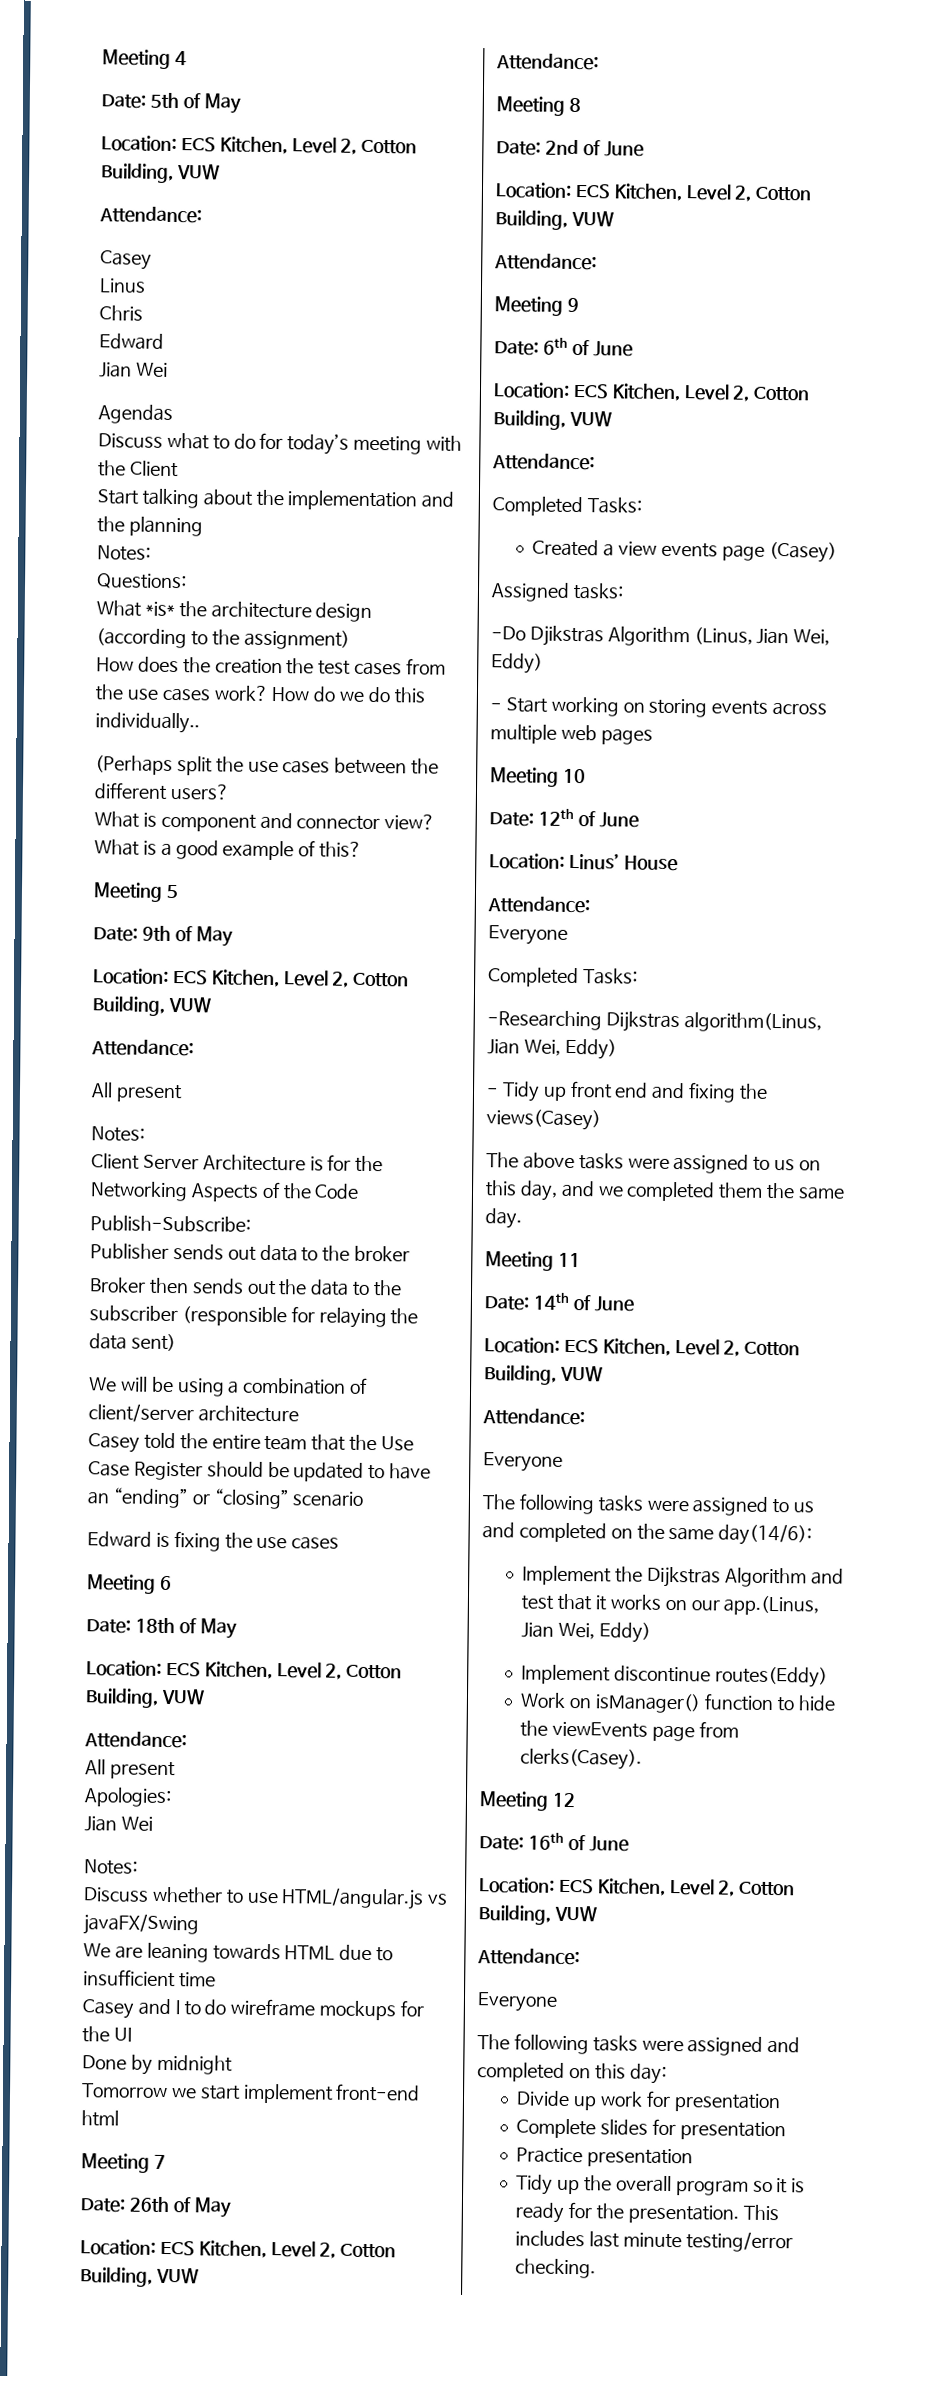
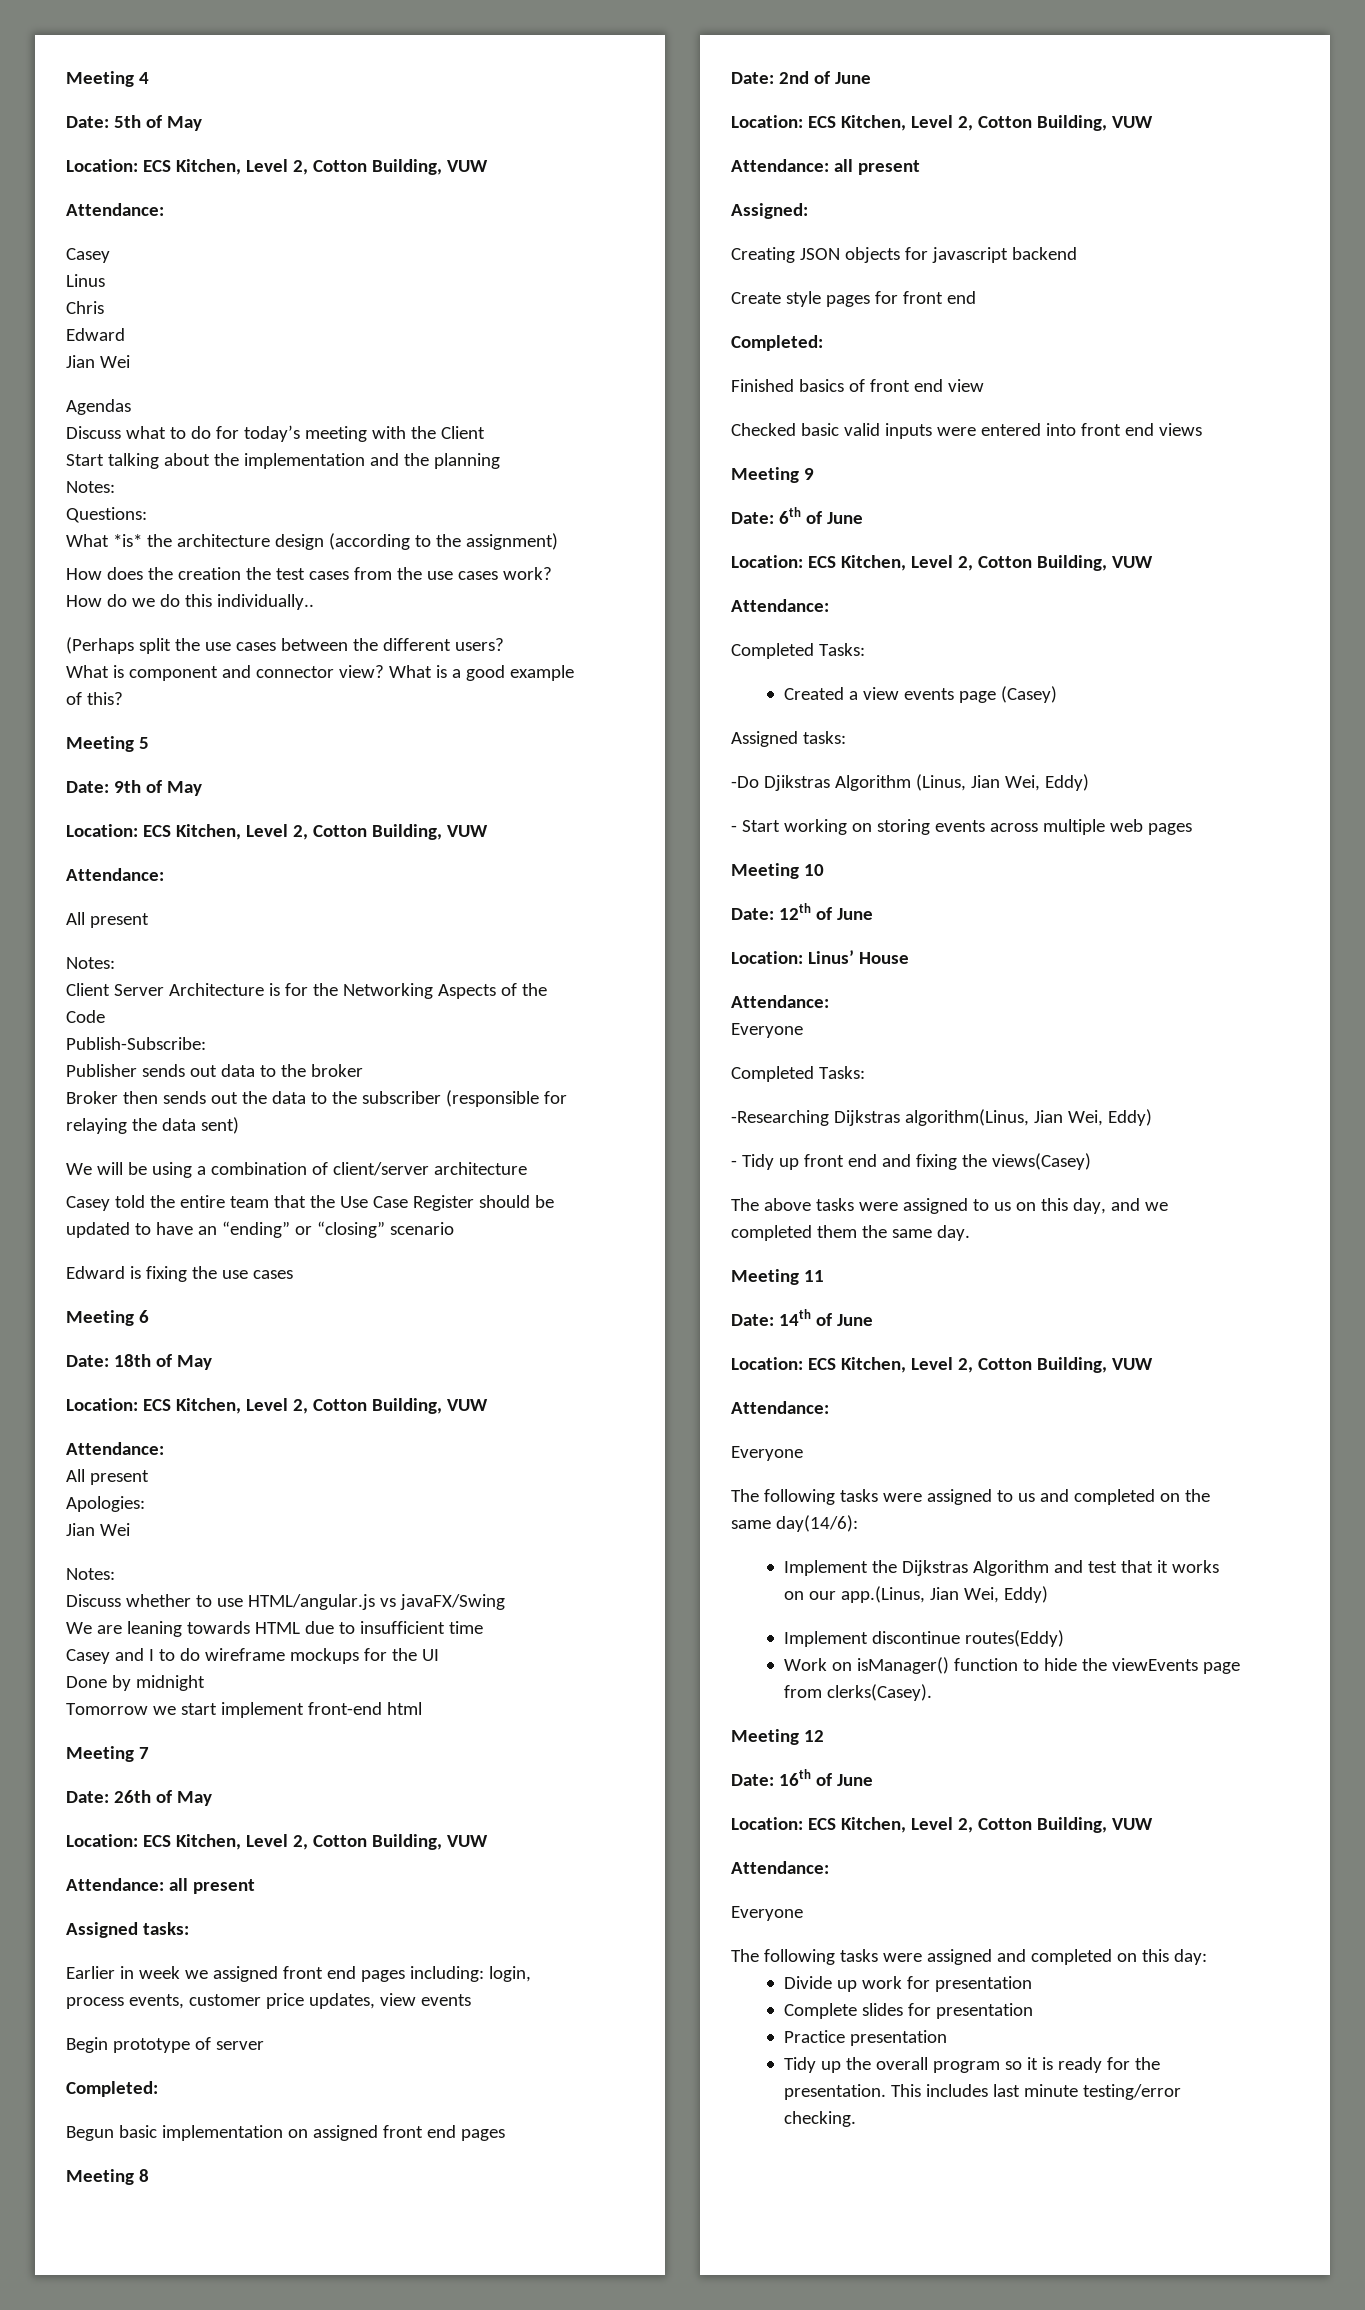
(599, 62) none -> [168,1878,255,1894] [66,1922,189,1938] [66,1966,531,1982] [66,1993,471,2009] [66,2037,264,2053] [66,2081,158,2097] [66,2125,505,2141] all present // Assigned tasks: // Earlier in week we assigned front end pages including: login, process events, customer price updates, view events // Begin prototype of server // Completed: // Begun basic implementation on assigned front end pages
(597, 262) none -> [833,159,920,175] [731,203,808,219] [731,247,1077,263] [731,291,976,307] [731,335,823,351] [731,379,984,392] [731,423,1202,439] all present // Assigned: // Creating JSON objects for javascript backend // Create style pages for front end // Completed: // Finished basics of front end view // Checked basic valid inputs were entered into front end views

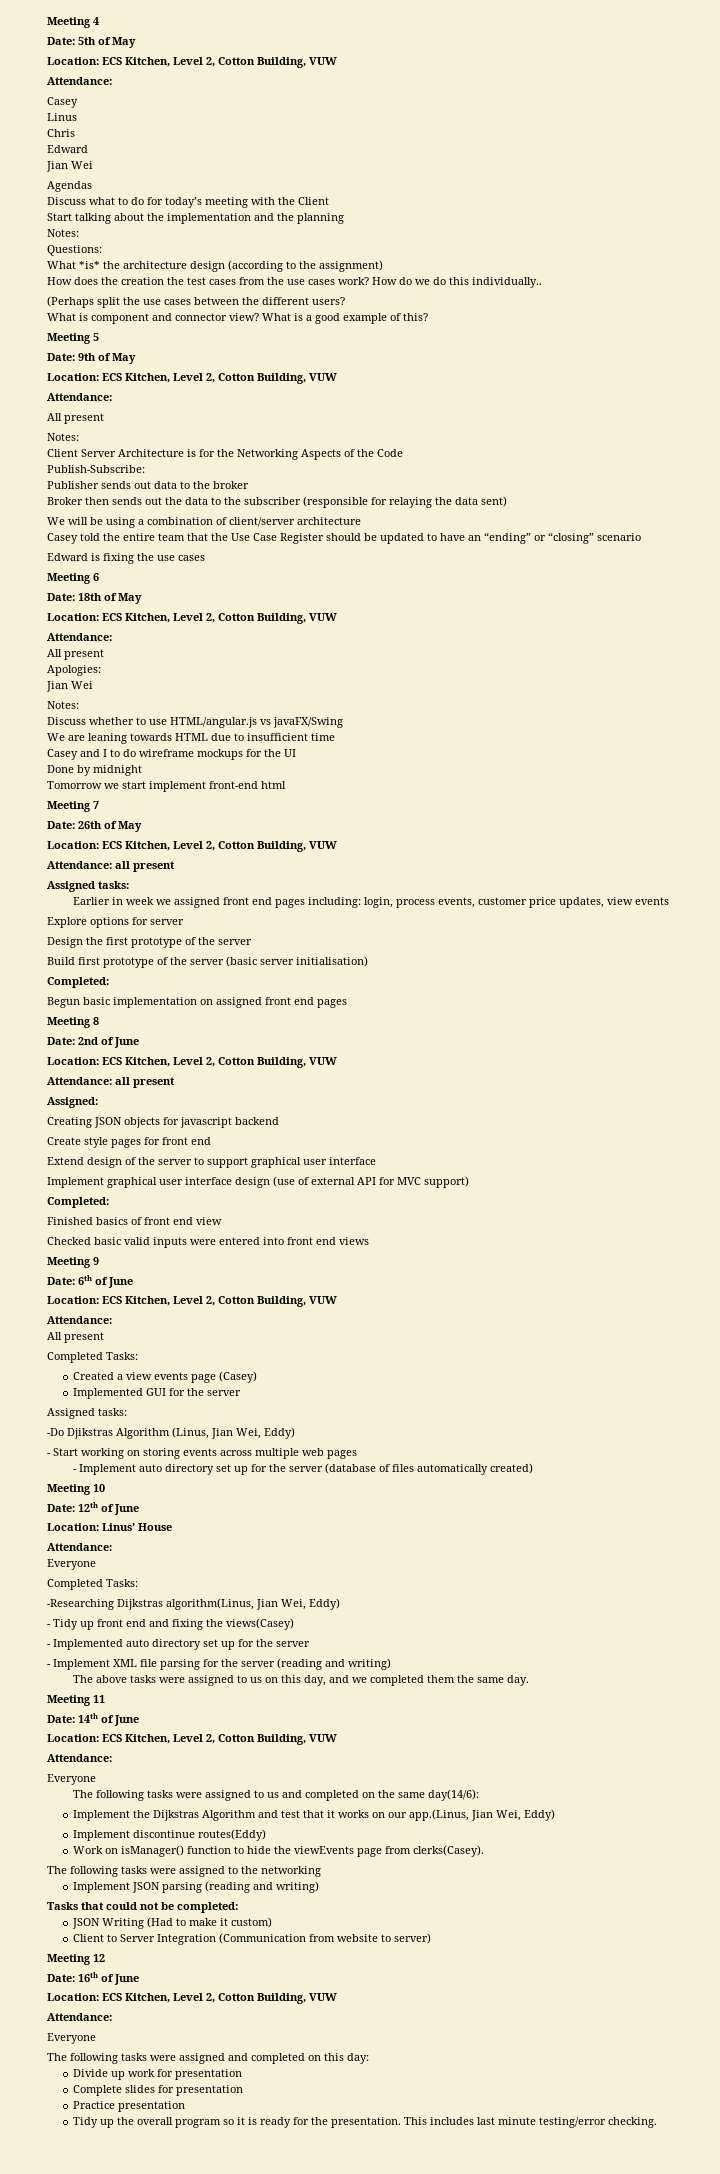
[66,2037,264,2053] Begin prototype of server -> [47,917,184,928] [47,937,252,948] [47,956,368,968] Explore options for server // Design the first prototype of the server // Build first prototype of the server (basic server initialisation)
(976, 297) none -> [47,1157,376,1168] [47,1176,469,1188] // Extend design of the server to support graphical user interface // Implement graphical user interface design (use of external API for MVC support)
(829, 605) none -> [47,1332,104,1343] // All present
(1057, 694) none -> [72,1388,241,1399] // Implemented GUI for the server
(1192, 829) none -> [73,1463,534,1475] // - Implement auto directory set up for the server (database of files automatically created)
(1091, 1161) none -> [47,1639,310,1650] [47,1658,391,1670] // - Implemented auto directory set up for the server // - Implement XML file parsing for the server (reading and writing)
(932, 1692) none -> [47,1866,321,1877] [72,1881,319,1893] [47,1902,238,1913] [71,1917,272,1929] [72,1933,431,1945] // The following tasks were assigned to the networking // Implement JSON parsing (reading and writing) // Tasks that could not be completed: // JSON Writing (Had to make it custom) // Client to Server Integration (Communication from website to server)

